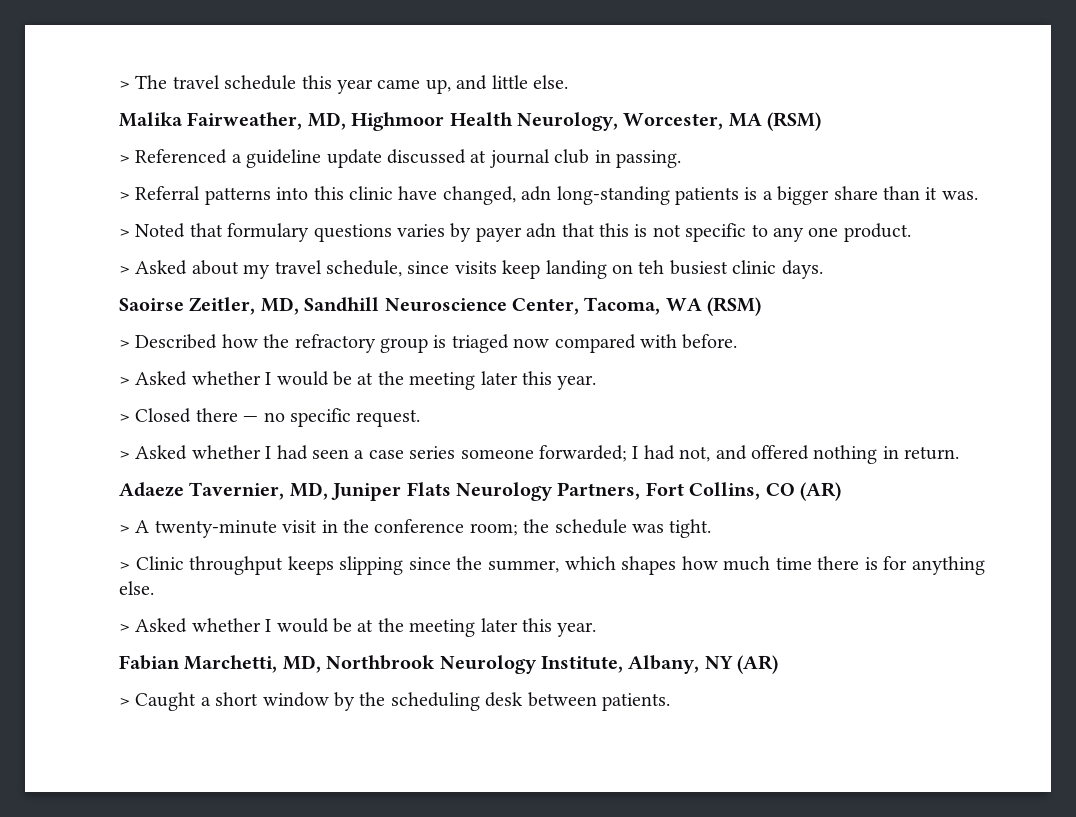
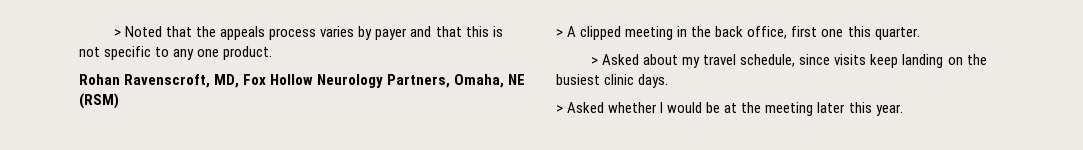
[119,75,568,94] [119,112,822,131] [119,149,681,168] [119,186,978,205] [119,223,392,242] > The travel schedule this year came up, and little else. // Malika Fairweather, MD, Highmoor Health Neurology, Worcester, MA (RSM) // > Referenced a guideline update discussed at journal club in passing. // > Referral patterns into this clinic have changed, adn long-standing patients is a bigger share than it was. // > Noted that formulary questions -> [114,26,317,40] > Noted that the appeals process
[526,223,557,238] adn -> [410,26,432,37] and
(911, 232) none -> [79,74,526,88] [79,93,119,109] [556,26,920,40] // Rohan Ravenscroft, MD, Fox Hollow Neurology Partners, Omaha, NE (RSM) // > A clipped meeting in the back office, first one this quarter.
[638,260,665,274] teh -> [966,54,987,65] the
[119,297,762,316] [119,334,738,353] // Saoirse Zeitler, MD, Sandhill Neuroscience Center, Tacoma, WA (RSM) // > Described how the refractory group is triaged now compared with before. -> (669, 81) none
[119,408,421,427] [119,445,960,464] [119,482,841,501] [119,519,712,538] [119,556,985,575] [119,581,154,595] [119,618,597,637] [119,655,779,674] [119,692,670,711] // > Closed there — no specific request. // > Asked whether I had seen a case series someone forwarded; I had not, and offered nothing in return. // Adaeze Tavernier, MD, Juniper Flats Neurology Partners, Fort Collins, CO (AR) // > A twenty-minute visit in the conference room; the schedule was tight. // > Clinic throughput keeps slipping since the summer, which shapes how much time there is for anything else. // > Asked whether I would be at the meeting later this year. // Fabian Marchetti, MD, Northbrook Neurology Institute, Albany, NY (AR) // > Caught a short window by the scheduling desk between patients. -> (903, 110) none

